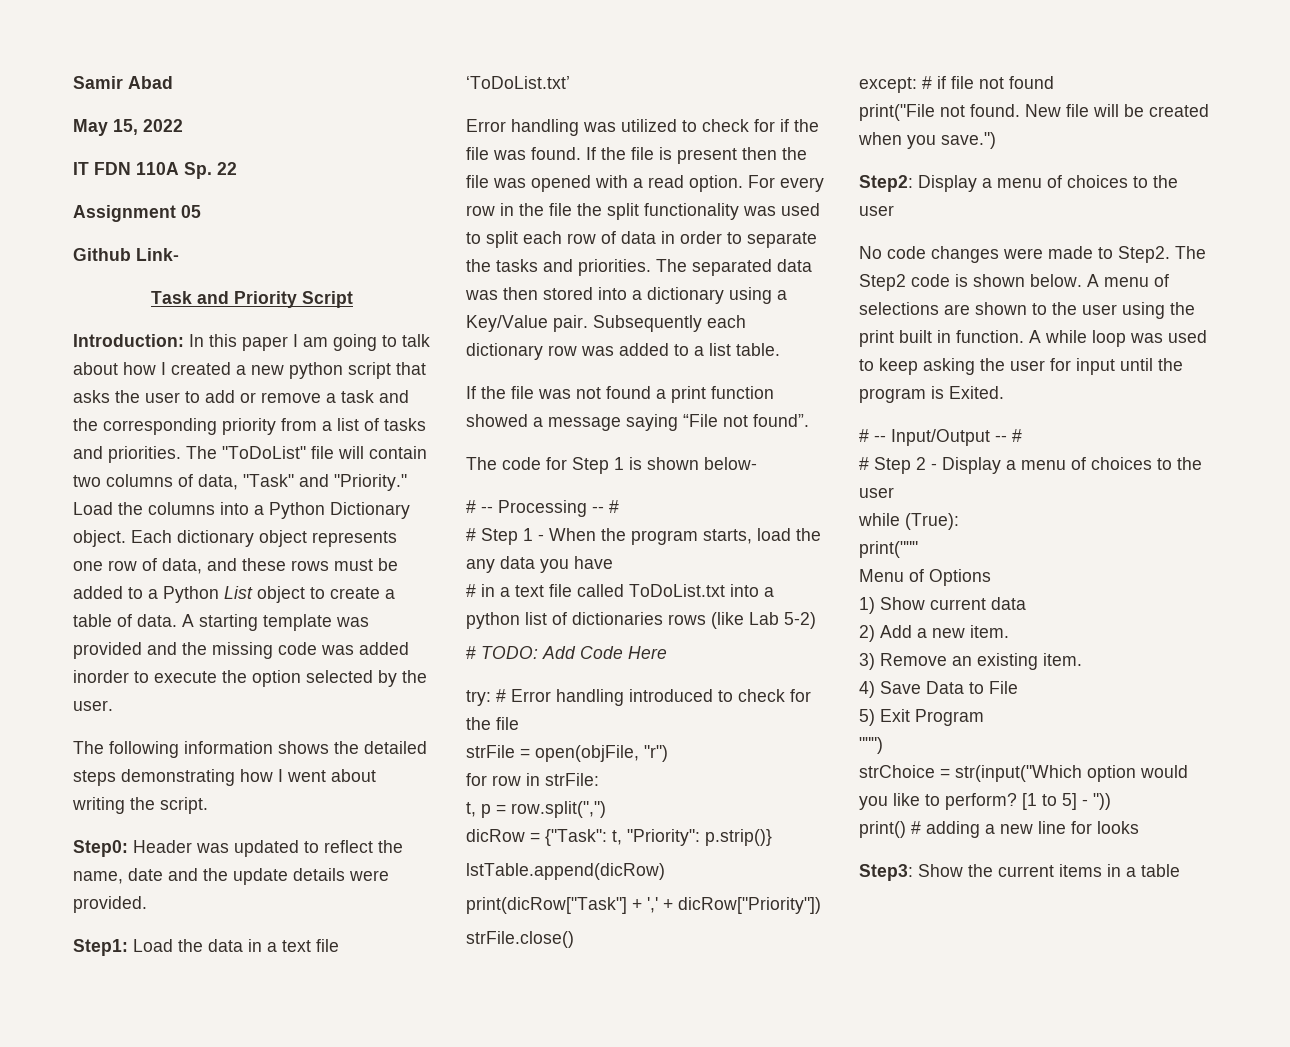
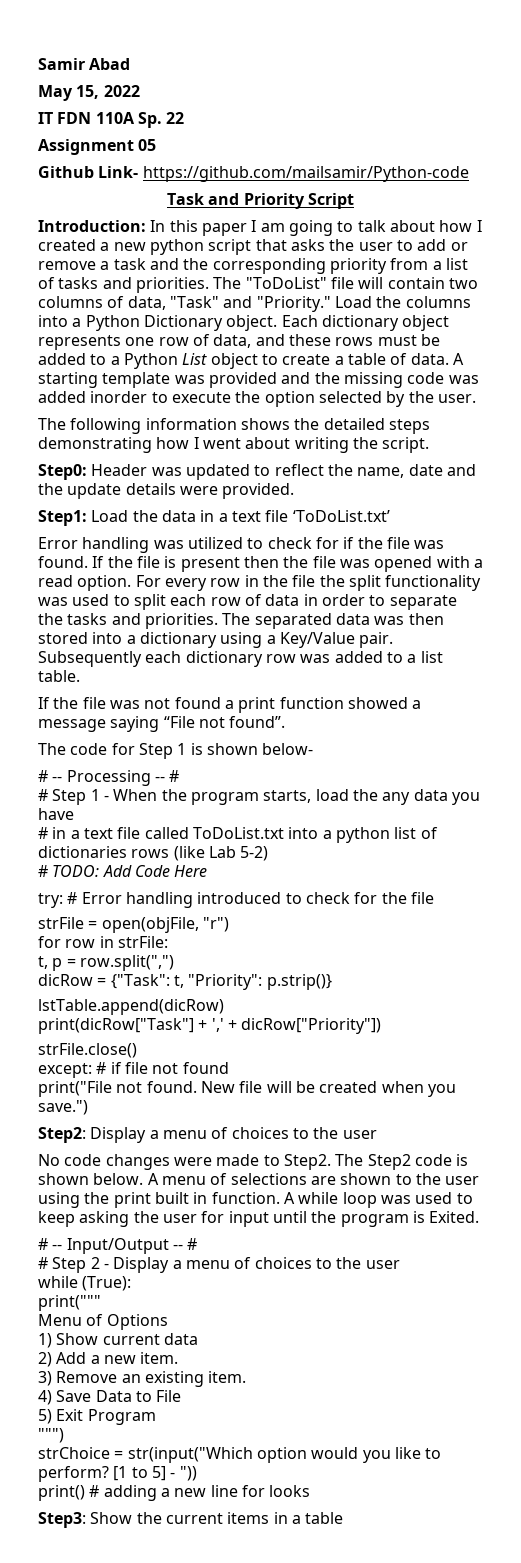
(179, 254) none -> [142,166,469,182] https://github.com/mailsamir/Python-code

